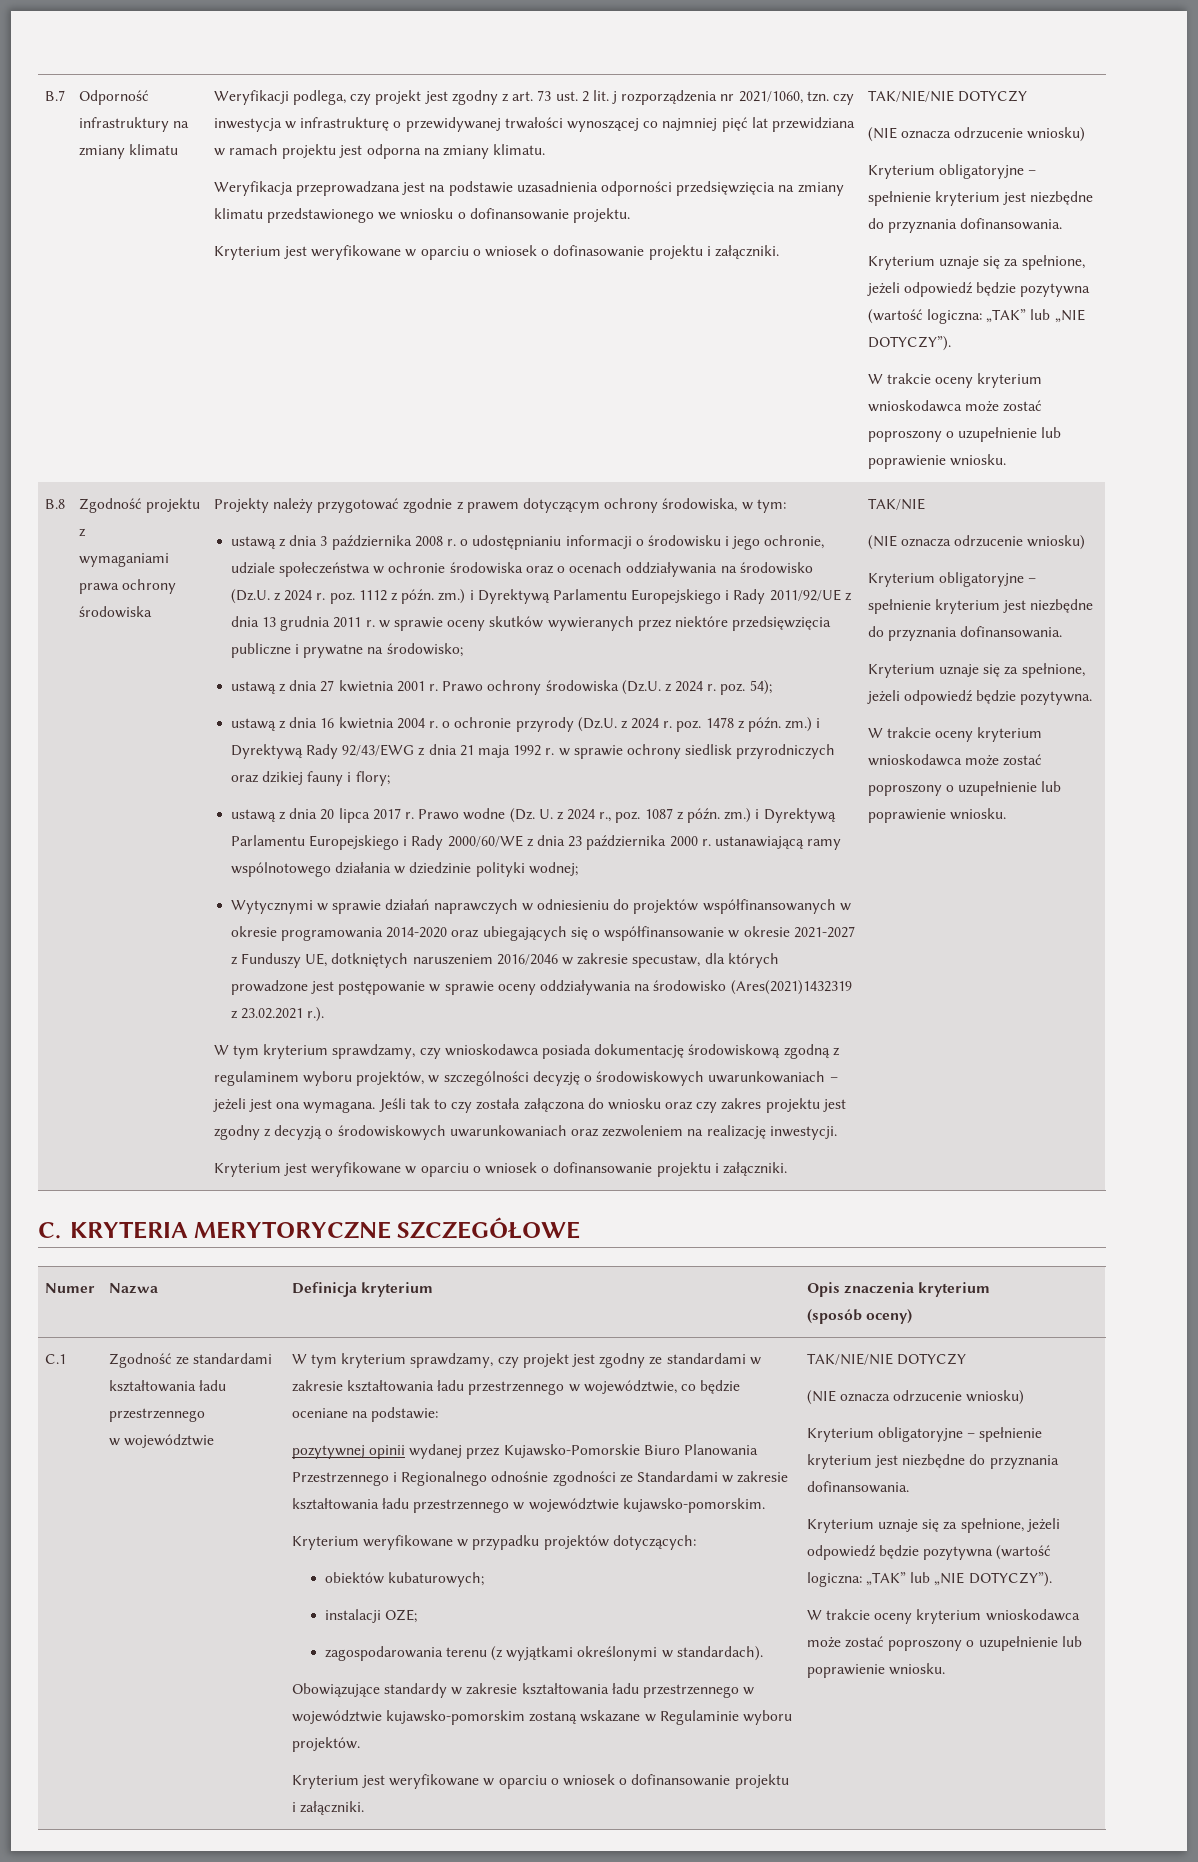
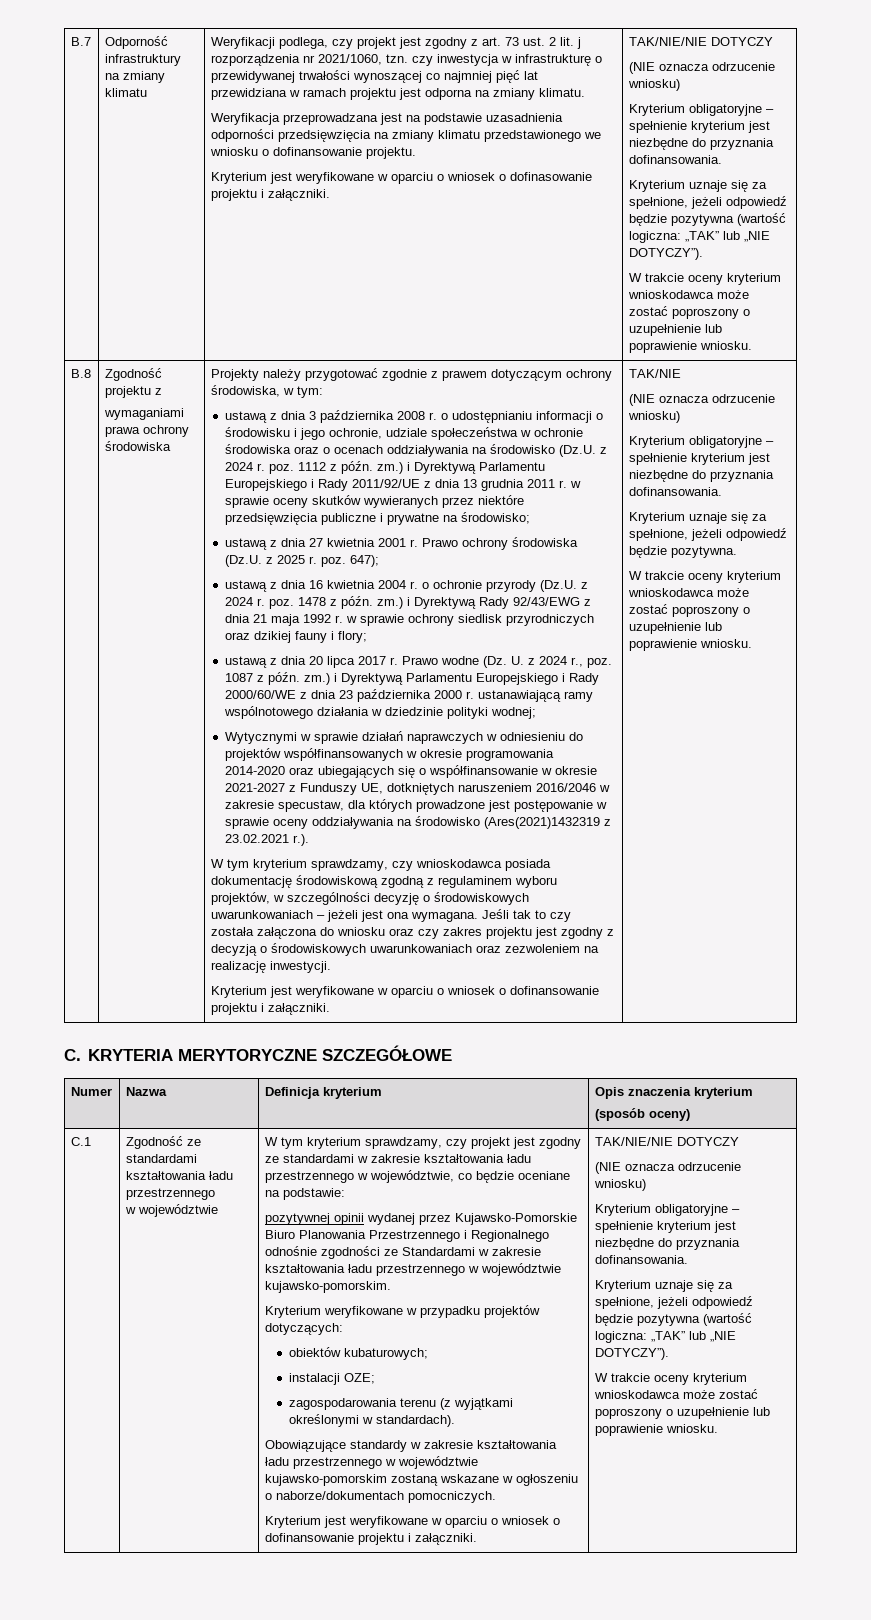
[675,680,772,695] 2024 r. poz. 54); -> [276,555,379,567] 2025 r. poz. 647);
[659,1710,792,1725] [291,1737,360,1752] Regulaminie wyboru projektów. -> [515,1474,578,1486] [264,1491,496,1503] ogłoszeniu o naborze/dokumentach pomocniczych.

